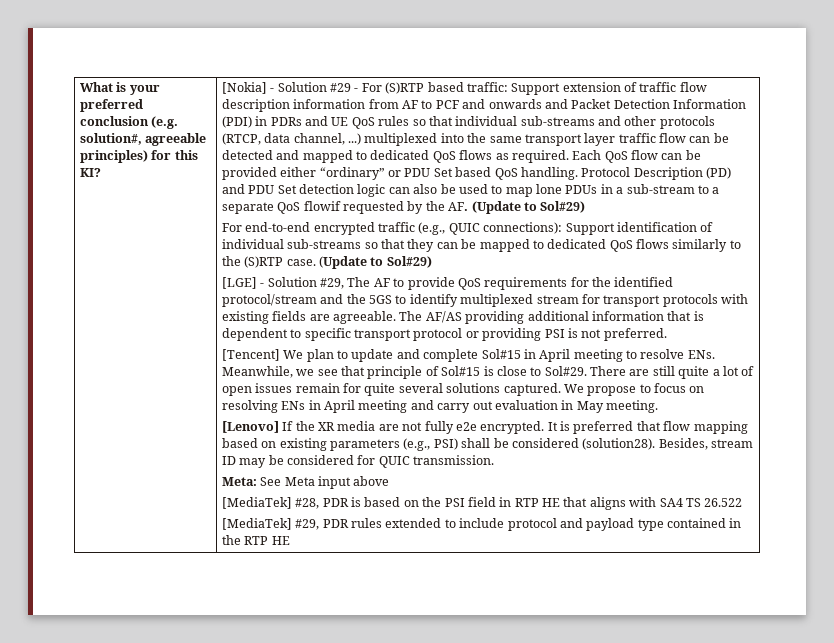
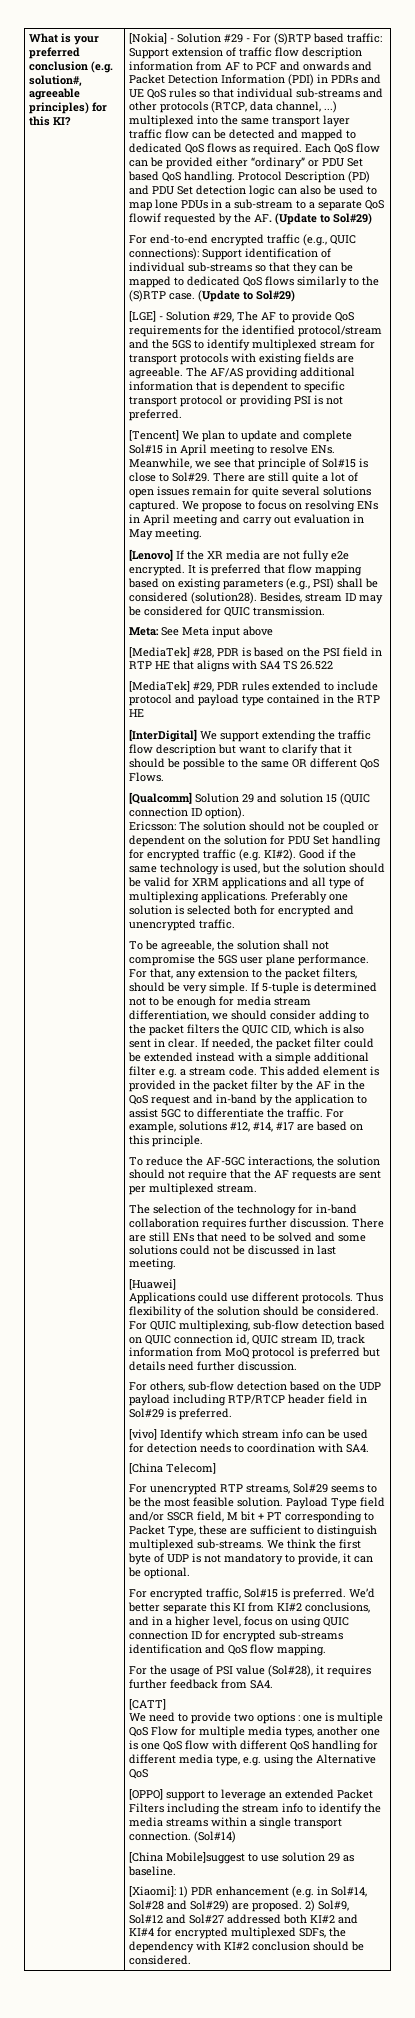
(290, 540) none -> [129,729,372,742] [129,744,353,756] [129,758,380,770] [129,772,165,782] [129,792,371,805] [129,807,246,819] [129,821,380,833] [129,835,382,847] [129,849,357,861] [129,863,386,875] [128,877,365,889] [129,891,349,903] [129,905,355,917] [129,919,236,931] [129,940,330,952] [129,954,370,966] [129,968,358,980] [129,982,378,994] [129,996,312,1008] [129,1010,370,1022] [129,1024,365,1036] [129,1038,375,1050] [128,1052,370,1064] [129,1066,380,1078] [129,1080,366,1092] [129,1094,368,1106] [129,1108,345,1118] [129,1121,364,1133] [129,1135,204,1147] [129,1156,381,1167] [129,1169,382,1181] [129,1183,258,1195] [129,1204,358,1216] [129,1218,385,1230] [129,1232,367,1242] [129,1245,337,1255] [129,1258,177,1270] [129,1279,177,1290] [129,1292,384,1304] [129,1306,380,1318] [129,1320,386,1332] [129,1334,366,1345] [129,1347,381,1359] [129,1361,298,1371] [129,1381,382,1392] [129,1394,368,1406] [129,1408,233,1420] [129,1429,369,1441] [129,1443,370,1453] [129,1463,217,1474] [129,1483,378,1495] [128,1497,386,1509] [129,1511,375,1523] [129,1525,378,1537] [129,1539,362,1551] [128,1553,374,1565] [128,1567,191,1579] [129,1588,376,1600] [128,1602,371,1614] [129,1616,350,1628] [129,1630,344,1642] [129,1644,327,1656] [129,1665,372,1677] [129,1679,274,1689] [129,1699,167,1710] [129,1712,384,1724] [129,1726,381,1738] [129,1740,379,1752] [129,1754,377,1766] [129,1769,149,1779] [129,1789,374,1801] [129,1803,382,1815] [129,1817,343,1829] [129,1831,237,1843] [129,1852,355,1864] [128,1866,177,1876] [129,1886,368,1898] [129,1900,350,1912] [129,1914,359,1924] [129,1927,347,1939] [129,1941,365,1953] [129,1955,192,1965] // [InterDigital] We support extending the traffic flow description but want to clarify that it should be possible to the same OR different QoS Flows. // [Qualcomm] Solution 29 and solution 15 (QUIC connection ID option). // Ericsson: The solution should not be coupled or dependent on the solution for PDU Set handling for encrypted traffic (e.g. KI#2). Good if the same technology is used, but the solution should be valid for XRM applications and all type of multiplexing applications. Preferably one solution is selected both for encrypted and unencrypted traffic. // To be agreeable, the solution shall not compromise the 5GS user plane performance. For that, any extension to the packet filters, should be very simple. If 5-tuple is determined not to be enough for media stream differentiation, we should consider adding to the packet filters the QUIC CID, which is also sent in clear. If needed, the packet filter could be extended instead with a simple additional filter e.g. a stream code. This added element is provided in the packet filter by the AF in the QoS request and in-band by the application to assist 5GC to differentiate the traffic. For example, solutions #12, #14, #17 are based on this principle. // To reduce the AF-5GC interactions, the solution should not require that the AF requests are sent per multiplexed stream. // The selection of the technology for in-band collaboration requires further discussion. There are still ENs that need to be solved and some solutions could not be discussed in last meeting. // [Huawei] // Applications could use different protocols. Thus flexibility of the solution should be considered. For QUIC multiplexing, sub-flow detection based on QUIC connection id, QUIC stream ID, track information from MoQ protocol is preferred but details need further discussion. // For others, sub-flow detection based on the UDP payload including RTP/RTCP header field in Sol#29 is preferred. // [vivo] Identify which stream info can be used for detection needs to coordination with SA4. // [China Telecom] // For unencrypted RTP streams, Sol#29 seems to be the most feasible solution. Payload Type field and/or SSCR field, M bit + PT corresponding to Packet Type, these are sufficient to distinguish multiplexed sub-streams. We think the first byte of UDP is not mandatory to provide, it can be optional. // For encrypted traffic, Sol#15 is preferred. We’d better separate this KI from KI#2 conclusions, and in a higher level, focus on using QUIC connection ID for encrypted sub-streams identification and QoS flow mapping. // For the usage of PSI value (Sol#28), it requires further feedback from SA4. // [CATT] // We need to provide two options : one is multiple QoS Flow for multiple media types, another one is one QoS flow with different QoS handling for different media type, e.g. using the Alternative QoS // [OPPO] support to leverage an extended Packet Filters including the stream info to identify the media streams within a single transport connection. (Sol#14) // [China Mobile]suggest to use solution 29 as baseline. // [Xiaomi]: 1) PDR enhancement (e.g. in Sol#14, Sol#28 and Sol#29) are proposed. 2) Sol#9, Sol#12 and Sol#27 addressed both KI#2 and KI#4 for encrypted multiplexed SDFs, the dependency with KI#2 conclusion should be considered.

